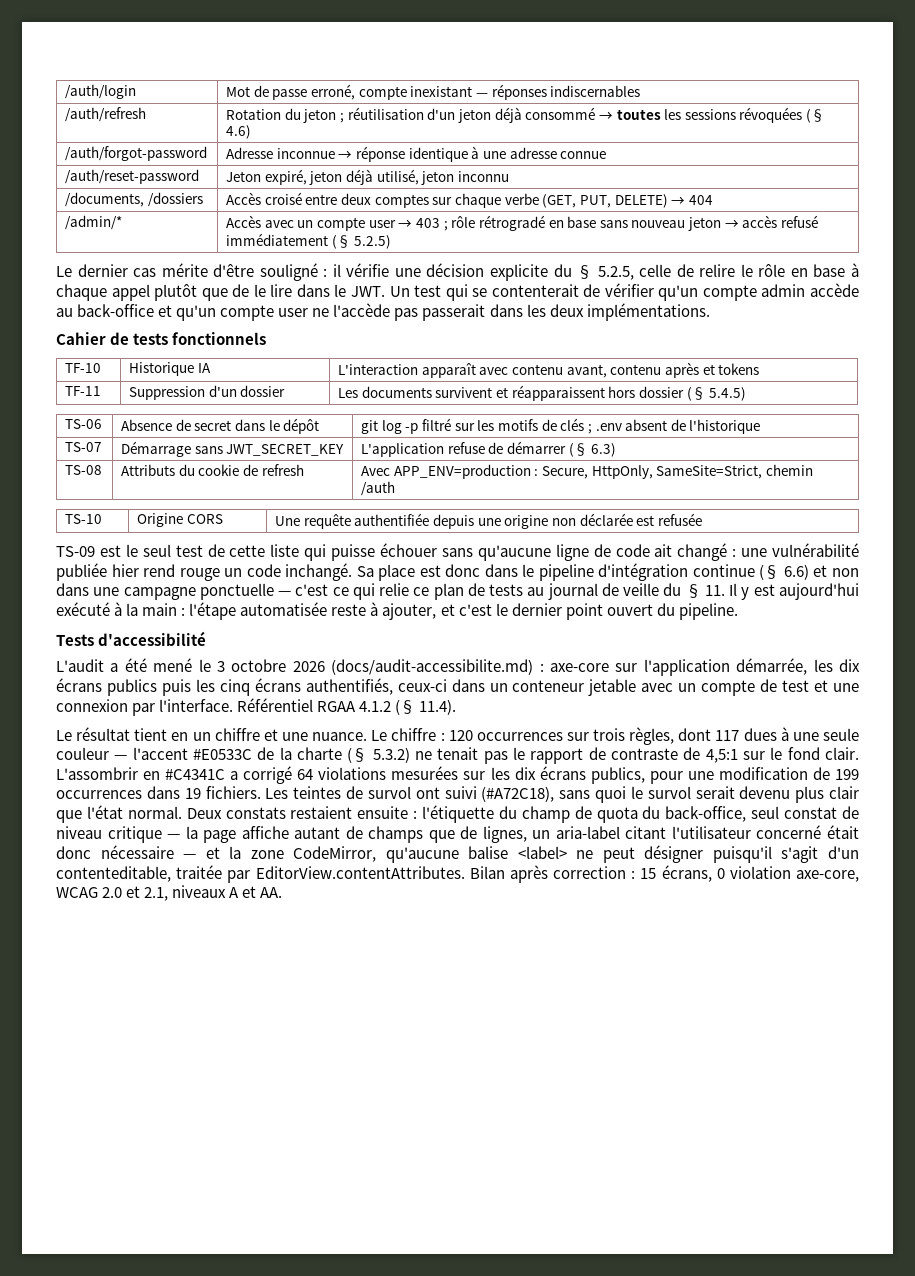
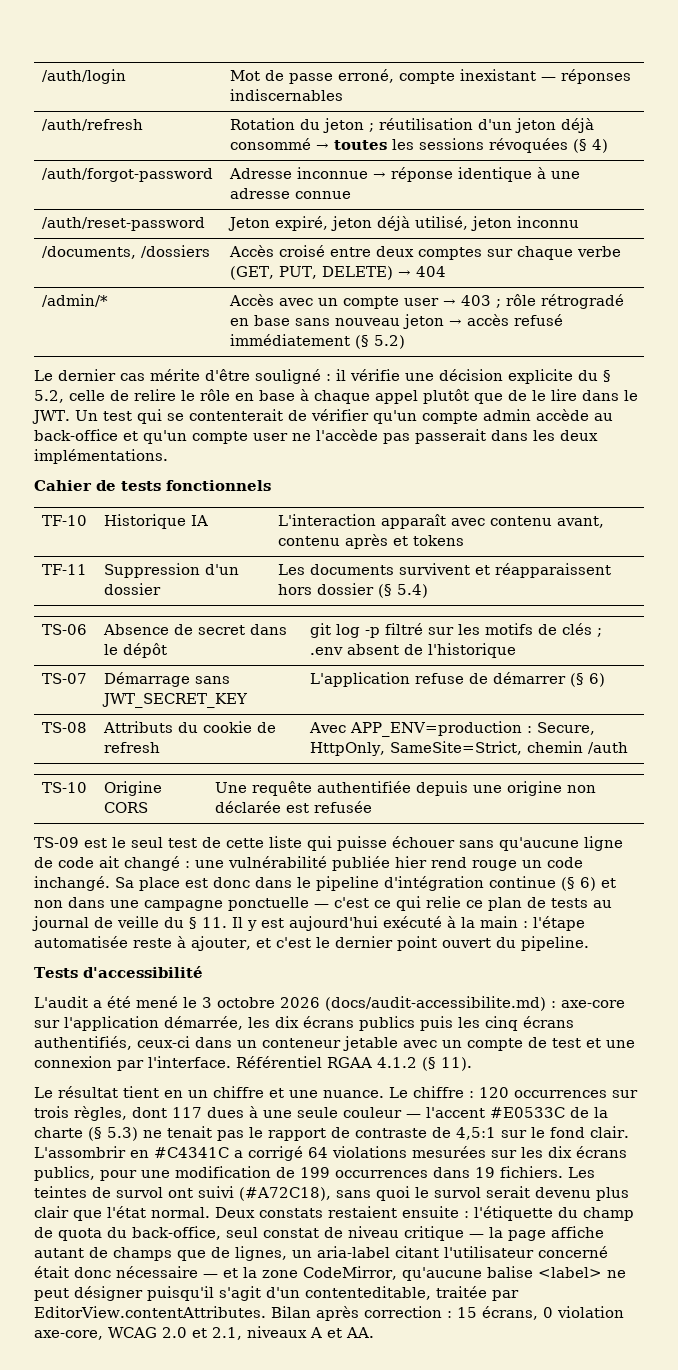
[226,125,252,139] 4.6) -> [592,139,609,153] 4)
[354,235,392,249] 5.2.5) -> [374,335,406,349] 5.2)
[597,266,634,280] 5.2.5, -> [34,390,64,403] 5.2,
[709,387,747,401] 5.4.5) -> [397,584,429,598] 5.4)
[591,443,617,457] 6.3) -> [589,673,606,687] 6)
[783,564,809,580] 6.6) -> [580,877,596,891] 6)
[419,699,457,715] 11.4). -> [441,1057,472,1071] 11).
[372,747,410,763] 5.3.2) -> [107,1127,138,1141] 5.3)

